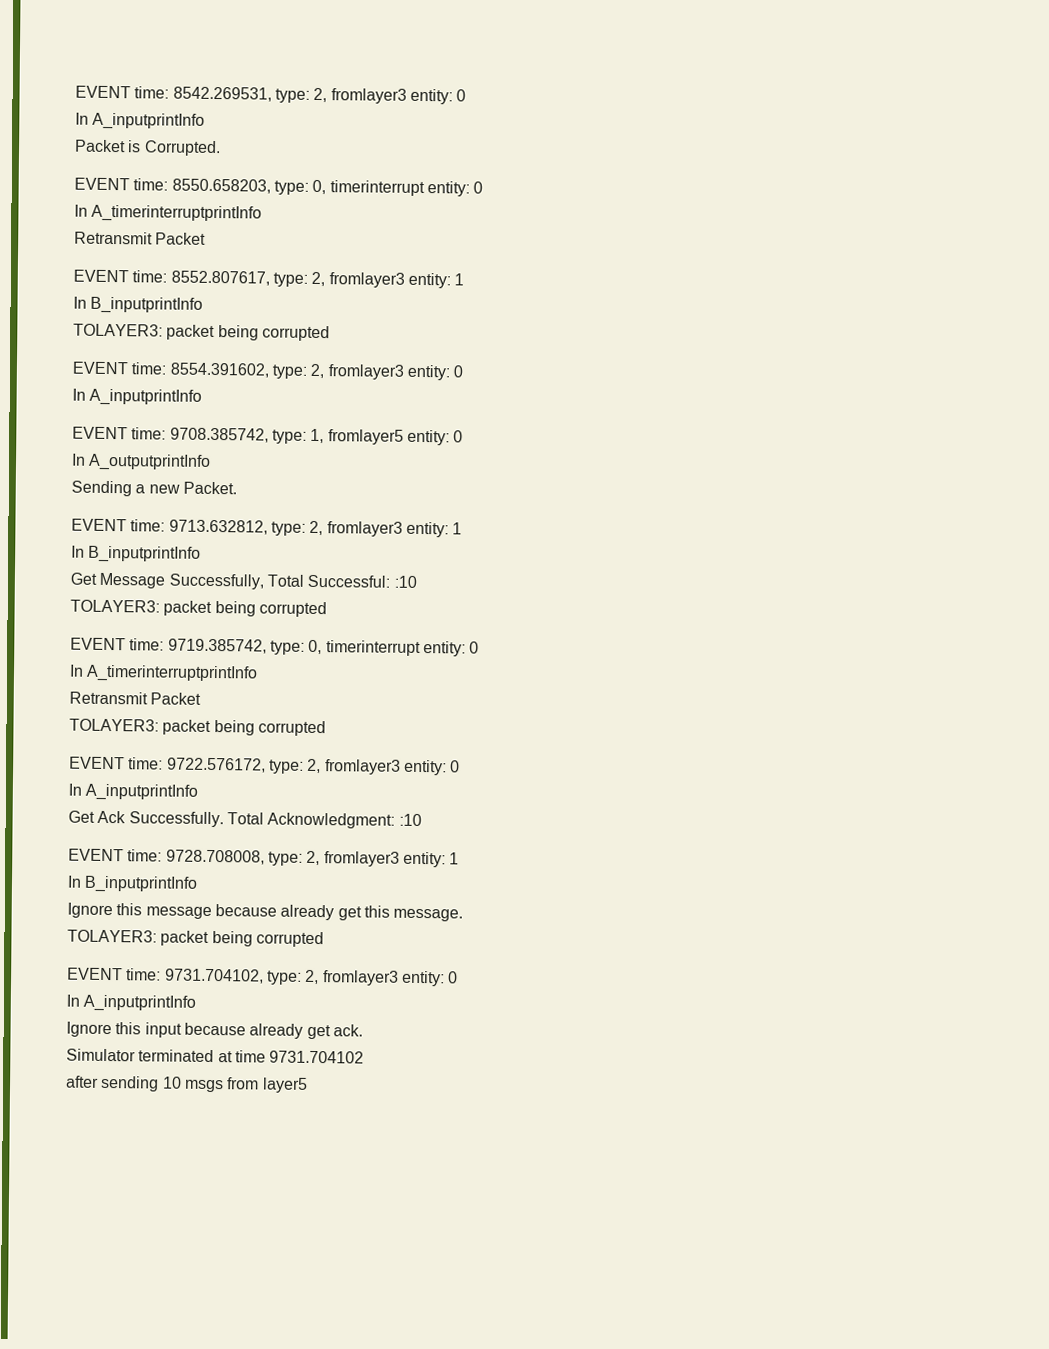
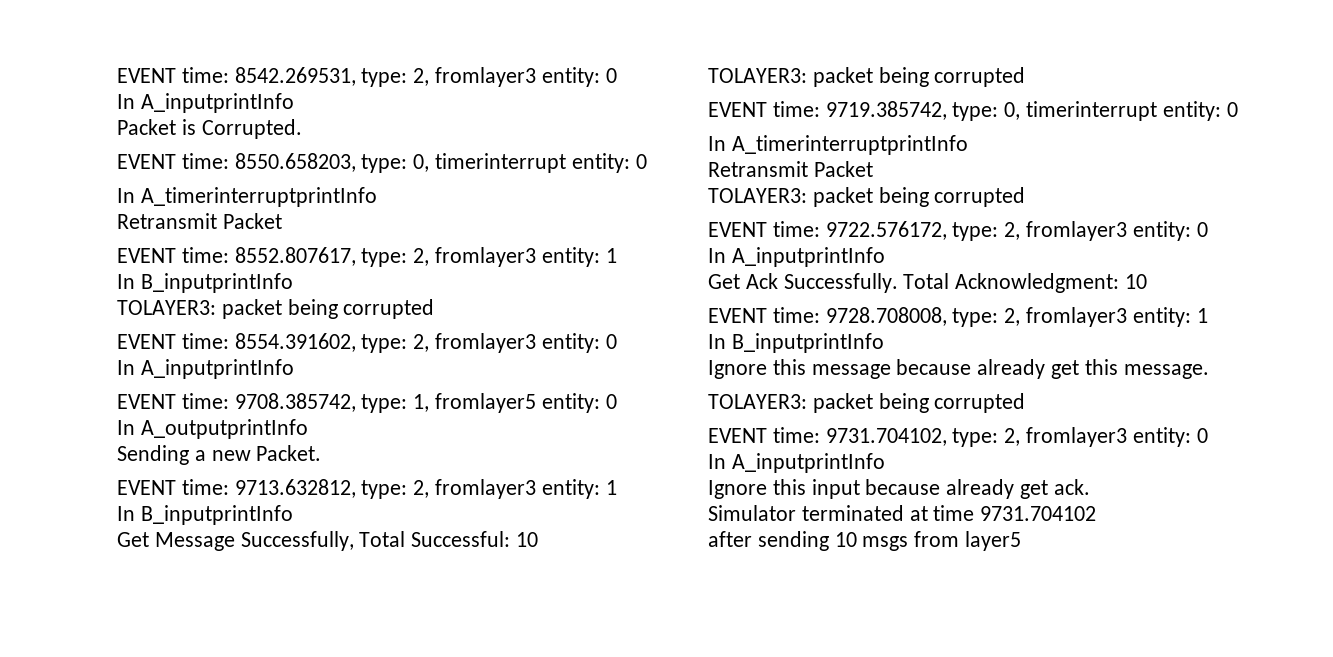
[393,575,417,588] :10 -> [516,532,539,547] 10
[398,813,422,827] :10 -> [1125,274,1148,289] 10

